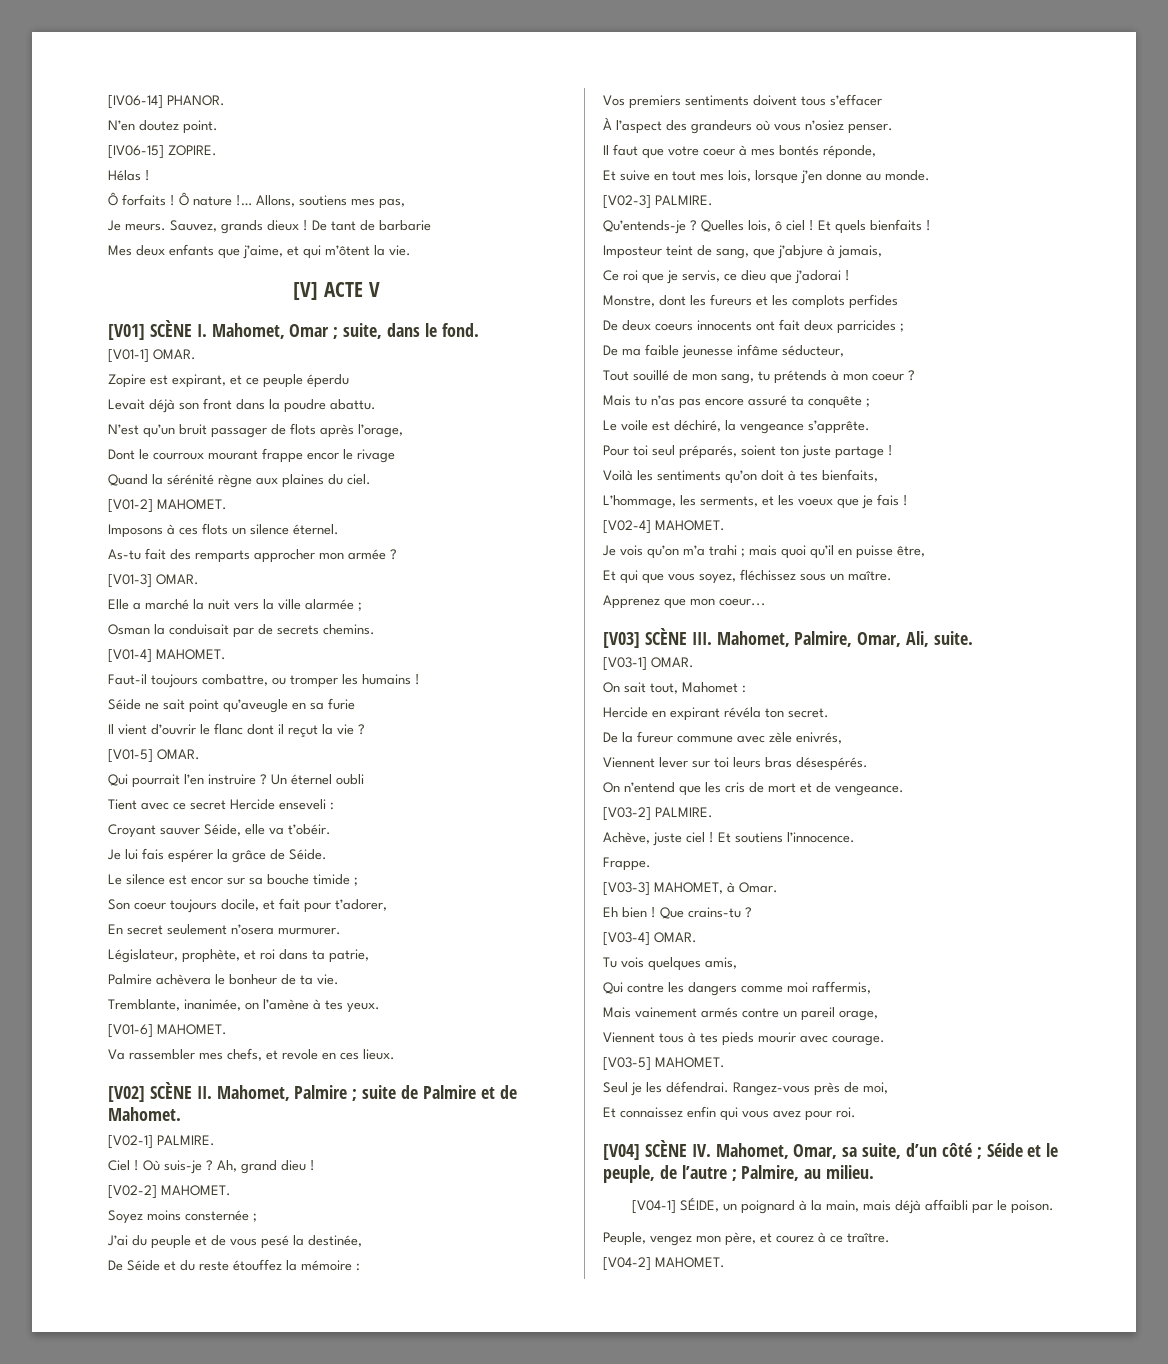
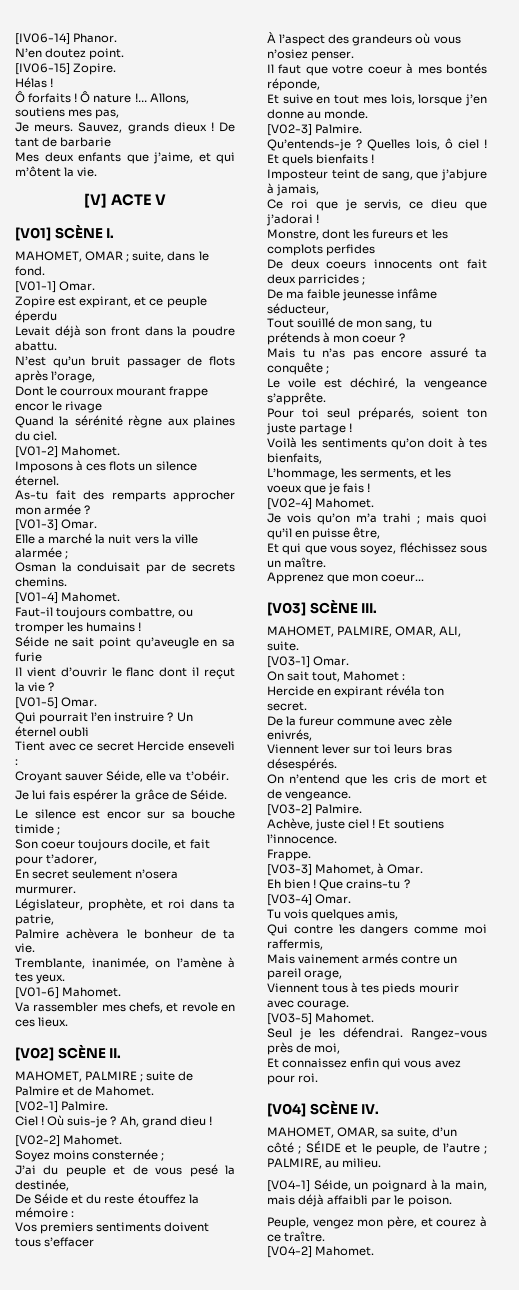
[167,95,225,106] PHANOR. -> [73,33,118,43] Phanor.
[168,145,217,156] ZOPIRE. -> [73,63,117,75] Zopire.
[211,323,330,339] Mahomet, Omar -> [15,251,124,262] // MAHOMET, OMAR
[153,349,196,360] OMAR. -> [59,281,96,291] Omar.
[157,499,227,510] MAHOMET. -> [61,446,121,456] Mahomet.
[156,574,199,585] OMAR. -> [61,519,98,529] Omar.
[156,649,226,660] MAHOMET. -> [61,592,121,602] Mahomet.
[157,749,200,760] OMAR. -> [61,697,98,707] Omar.
[157,1024,227,1035] MAHOMET. -> [62,987,122,997] Mahomet.
[216,1085,348,1101] Mahomet, Palmire -> [15,1071,138,1082] // MAHOMET, PALMIRE
[157,1135,215,1146] PALMIRE. -> [61,1101,109,1111] Palmire.
[161,1185,231,1196] MAHOMET. -> [63,1135,123,1145] Mahomet.
[655,195,713,206] PALMIRE. -> [315,124,363,134] Palmire.
[655,520,725,531] MAHOMET. -> [315,498,375,508] Mahomet.
[716,631,930,647] Mahomet, Palmire, Omar, Ali, -> [267,626,462,637] // MAHOMET, PALMIRE, OMAR, ALI,
[651,657,694,668] OMAR. -> [313,656,350,666] Omar.
[655,807,713,818] PALMIRE. -> [315,804,363,814] Palmire.
[654,882,723,894] MAHOMET, -> [315,864,375,875] Mahomet,
[654,932,697,943] OMAR. -> [315,894,352,904] Omar.
[655,1057,725,1068] MAHOMET. -> [315,1013,375,1023] Mahomet.
[715,1143,838,1159] Mahomet, Omar, -> [267,1127,379,1138] // MAHOMET, OMAR,
[986,1143,1023,1157] Séide -> [305,1141,341,1153] SÉIDE
[741,1165,800,1181] Palmire, -> [267,1158,322,1169] PALMIRE,
[679,1197,719,1212] SÉIDE, -> [313,1179,351,1191] Séide,
[655,1257,725,1268] MAHOMET. -> [315,1246,375,1256] Mahomet.

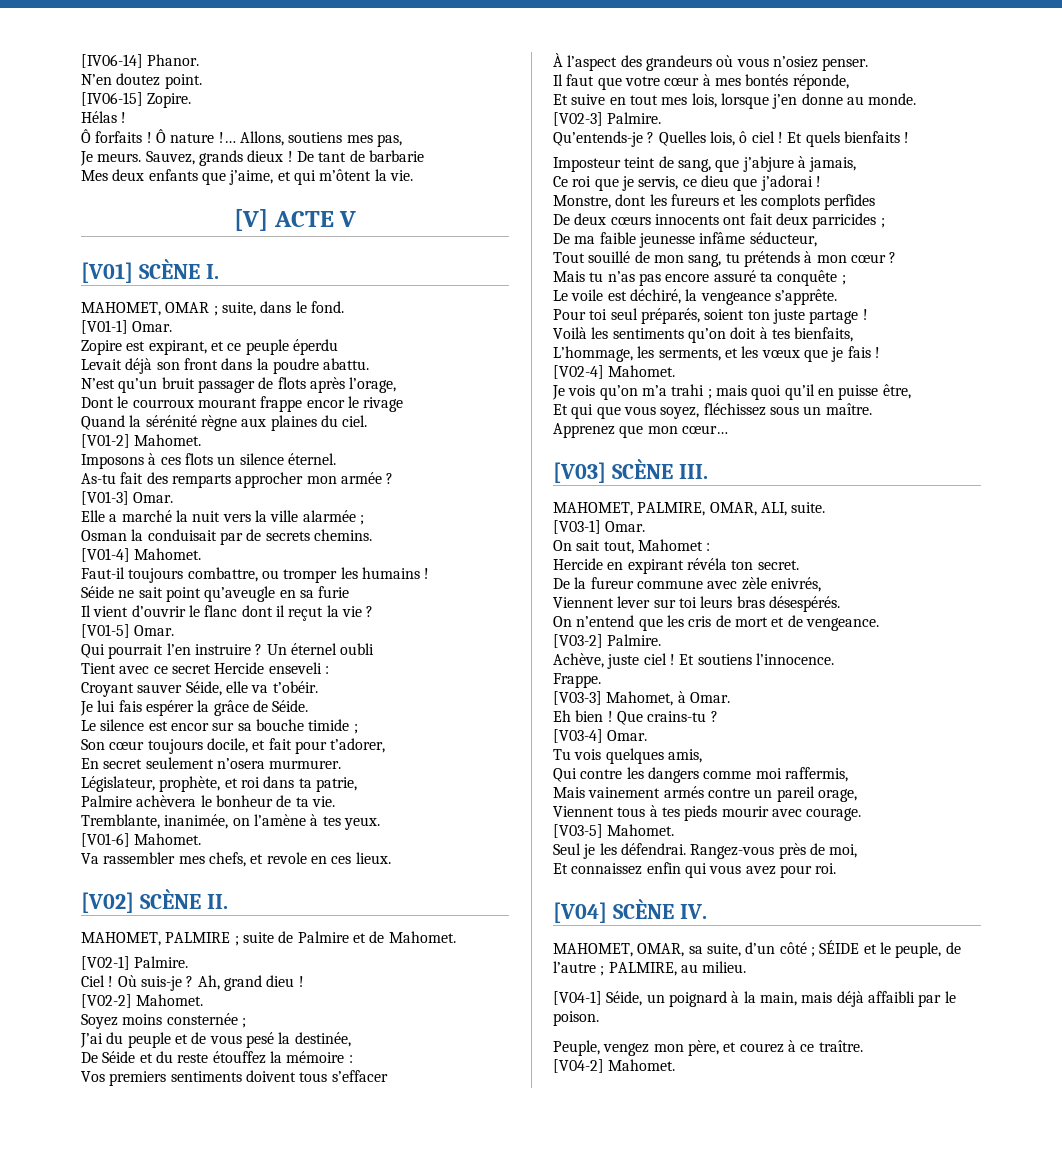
[41,841,76,849] coeur -> [109,741,145,750] cœur
[367,66,402,74] coeur -> [664,77,700,86] cœur
[326,261,367,269] coeurs -> [610,216,651,225] cœurs
[362,335,397,343] coeur -> [850,254,886,263] cœur
[267,485,302,493] voeux -> [761,349,800,358] vœux
[381,574,425,582] coeur... -> [681,425,728,434] cœur…

